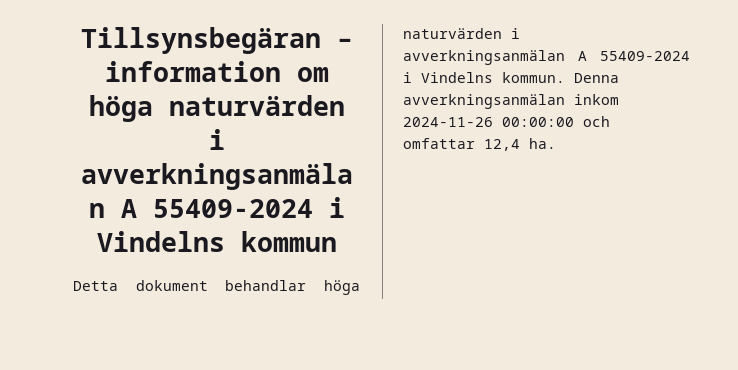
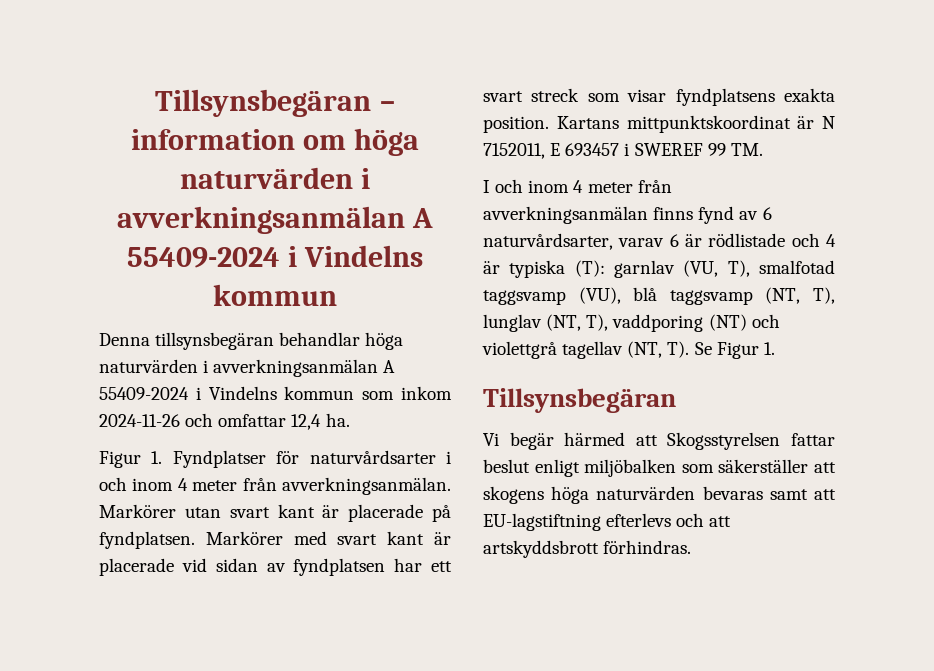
[73,280,208,291] Detta dokument -> [99,332,275,350] Denna tillsynsbegäran
[502,72,619,83] [403,94,565,109] kommun. Denna avverkningsanmälan -> [284,386,395,400] kommun som
[502,117,574,127] 00:00:00 -> (180, 420) none
(556, 143) none -> [99,450,451,468] [99,477,451,495] [99,504,451,522] [99,531,452,549] [99,558,452,576] [483,88,835,106] [483,115,835,133] [483,143,763,159] [483,179,672,193] [483,206,772,224] [483,233,836,250] [483,260,835,278] [483,287,835,305] [483,314,780,332] [482,341,775,359] [483,388,676,413] [483,432,835,450] [483,459,836,477] [483,486,836,504] [483,513,732,531] [483,540,692,558] // Figur 1. Fyndplatser för naturvårdsarter i och inom 4 meter från avverkningsanmälan. Markörer utan svart kant är placerade på fyndplatsen. Markörer med svart kant är placerade vid sidan av fyndplatsen har ett svart streck som visar fyndplatsens exakta position. Kartans mittpunktskoordinat är N 7152011, E 693457 i SWEREF 99 TM. // I och inom 4 meter från avverkningsanmälan finns fynd av 6 naturvårdsarter, varav 6 är rödlistade och 4 är typiska (T): garnlav (VU, T), smalfotad taggsvamp (VU), blå taggsvamp (NT, T), lunglav (NT, T), vaddporing (NT) och violettgrå tagellav (NT, T). Se Figur 1. // Tillsynsbegäran // Vi begär härmed att Skogsstyrelsen fattar beslut enligt miljöbalken som säkerställer att skogens höga naturvärden bevaras samt att EU-lagstiftning efterlevs och att artskyddsbrott förhindras.

